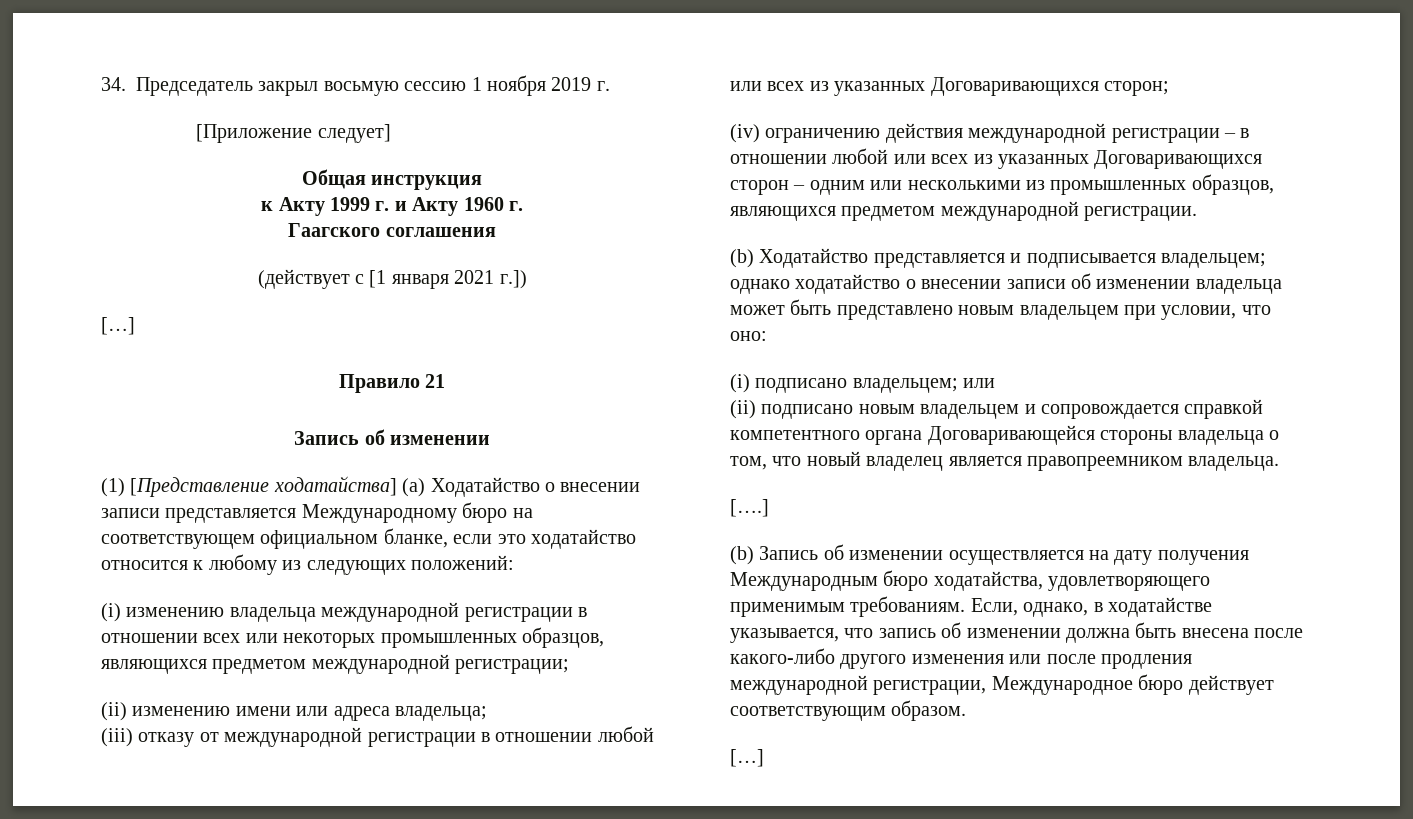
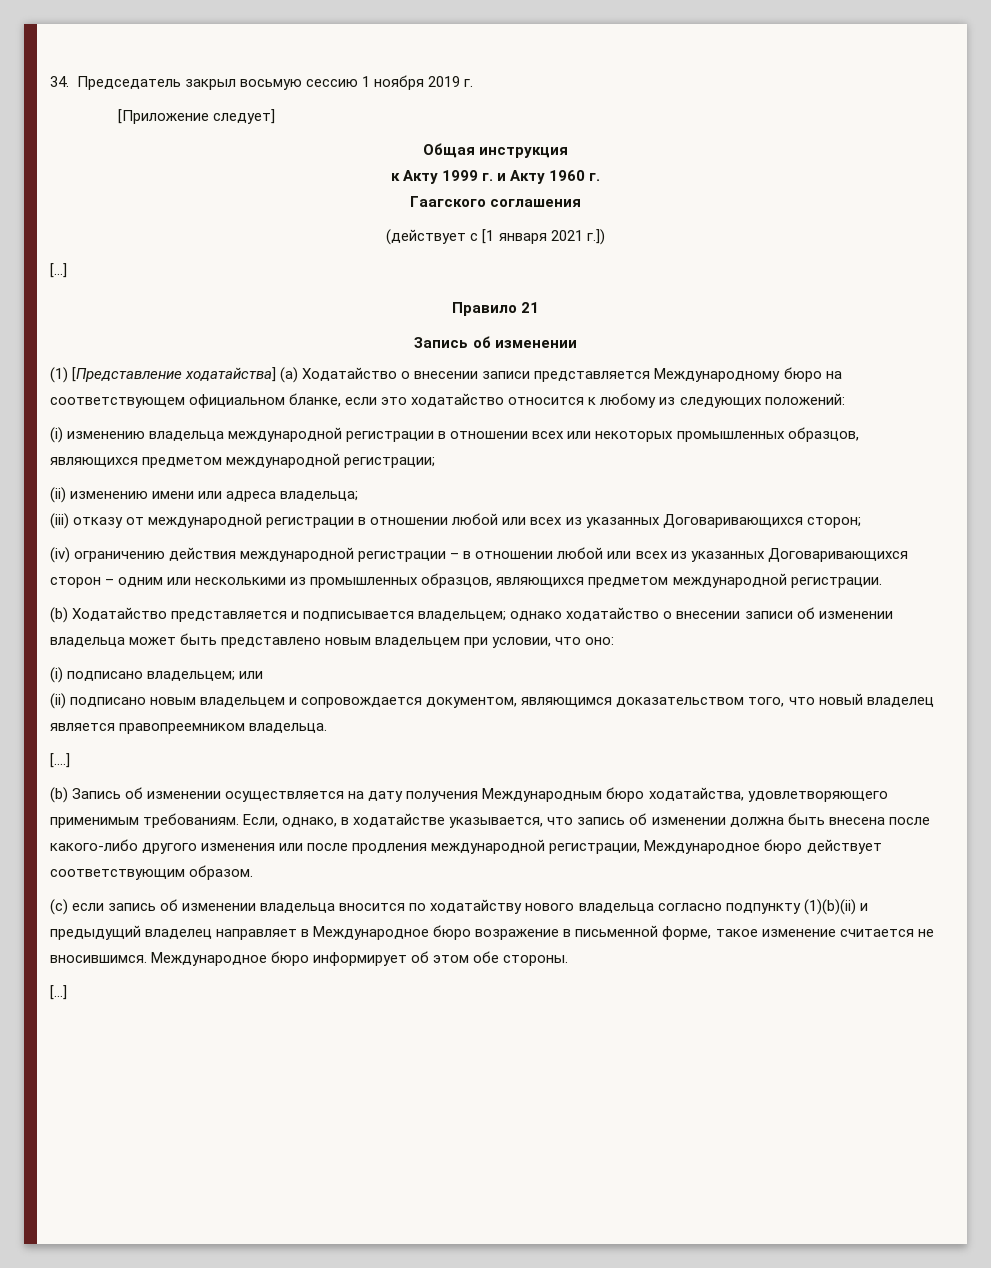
[1184,399,1264,419] [730,425,1279,445] [730,456,767,470] справкой компетентного органа Договаривающейся стороны владельца о том, -> [426,697,785,708] документом, являющимся доказательством того,
(967, 710) none -> [50,899,868,915] [50,925,934,940] [50,951,569,966] // (с) если запись об изменении владельца вносится по ходатайству нового владельца согласно подпункту (1)(b)(ii) и предыдущий владелец направляет в Международное бюро возражение в письменной форме, такое изменение считается не вносившимся. Международное бюро информирует об этом обе стороны.

